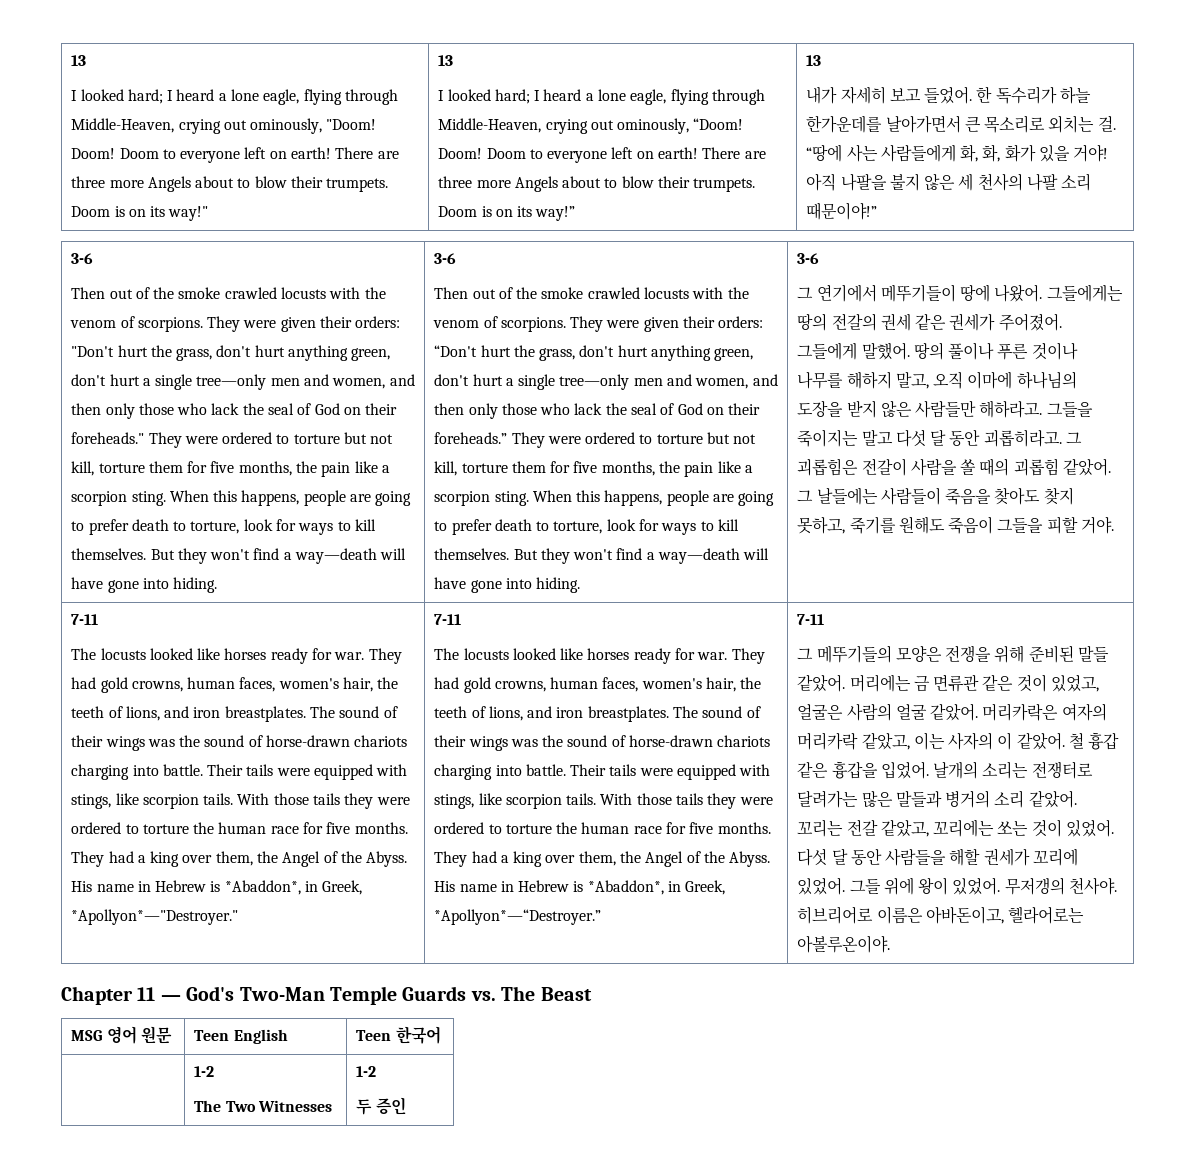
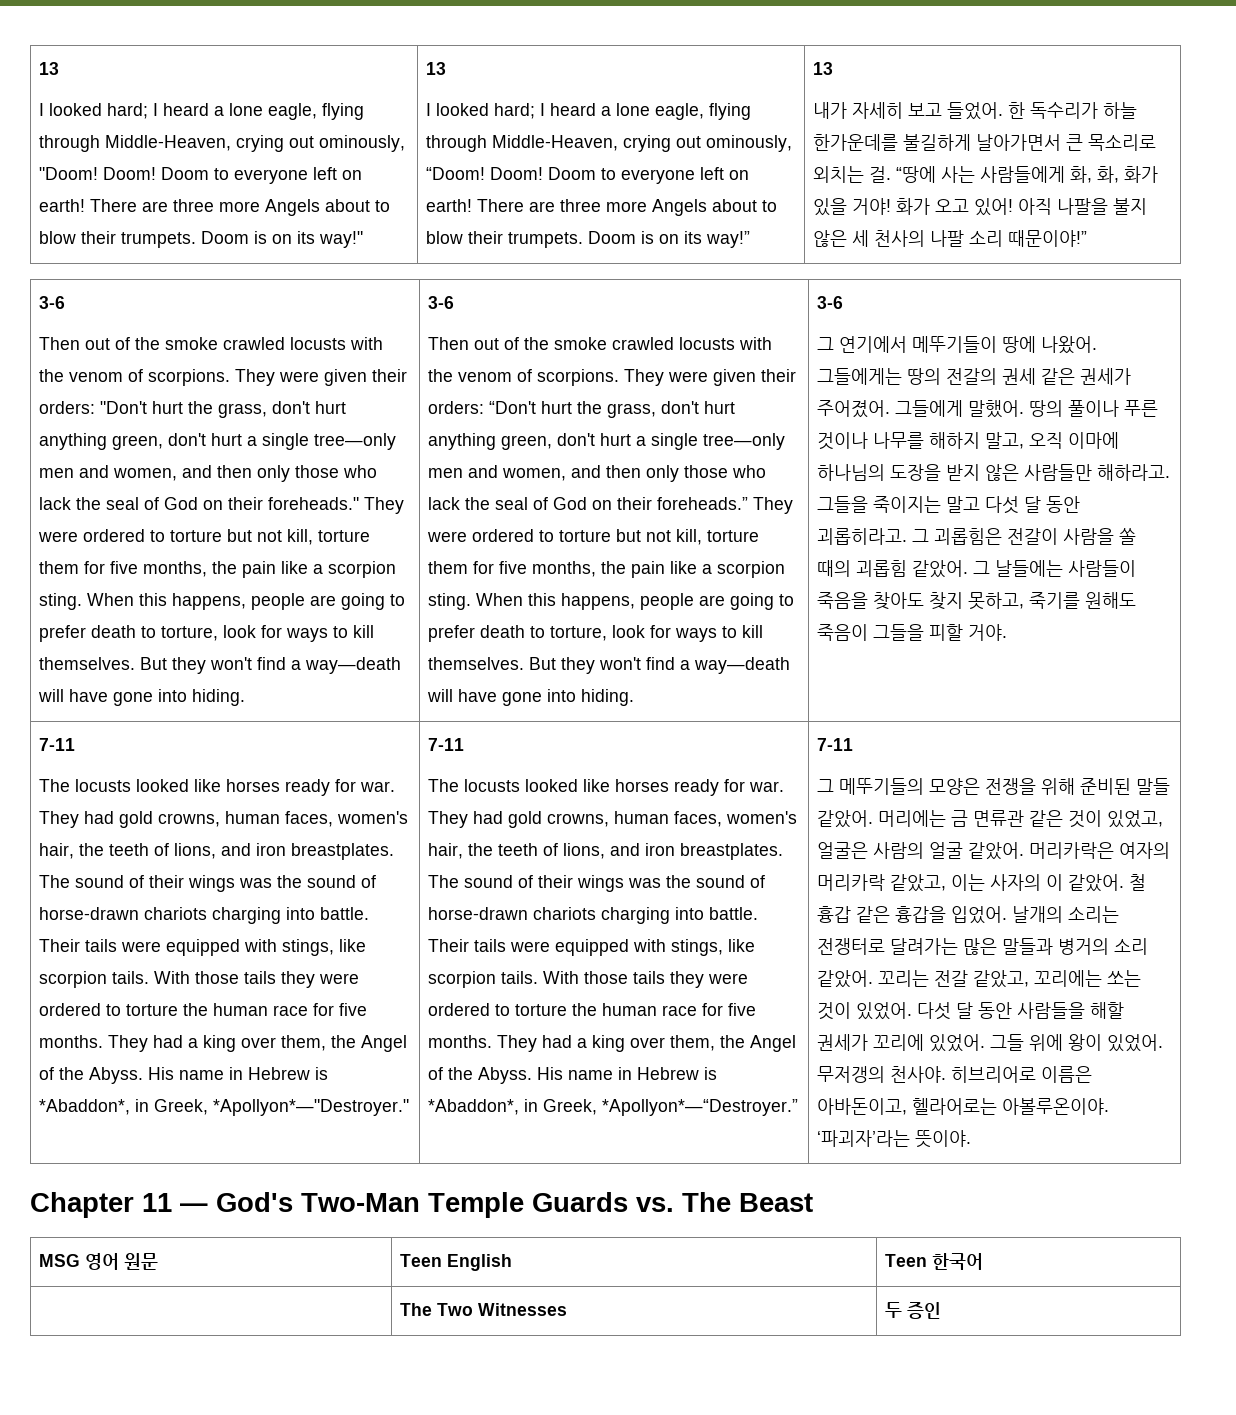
(883, 124) none -> [902,134,971,151] 불길하게
(1109, 153) none -> [895,198,1013,216] 화가 오고 있어!
(891, 944) none -> [816,1130,971,1148] ‘파괴자’라는 뜻이야.
[194,1066,215,1077] 1-2 // -> (983, 1261) none
[356,1066,377,1077] 1-2 // -> (567, 1309) none

